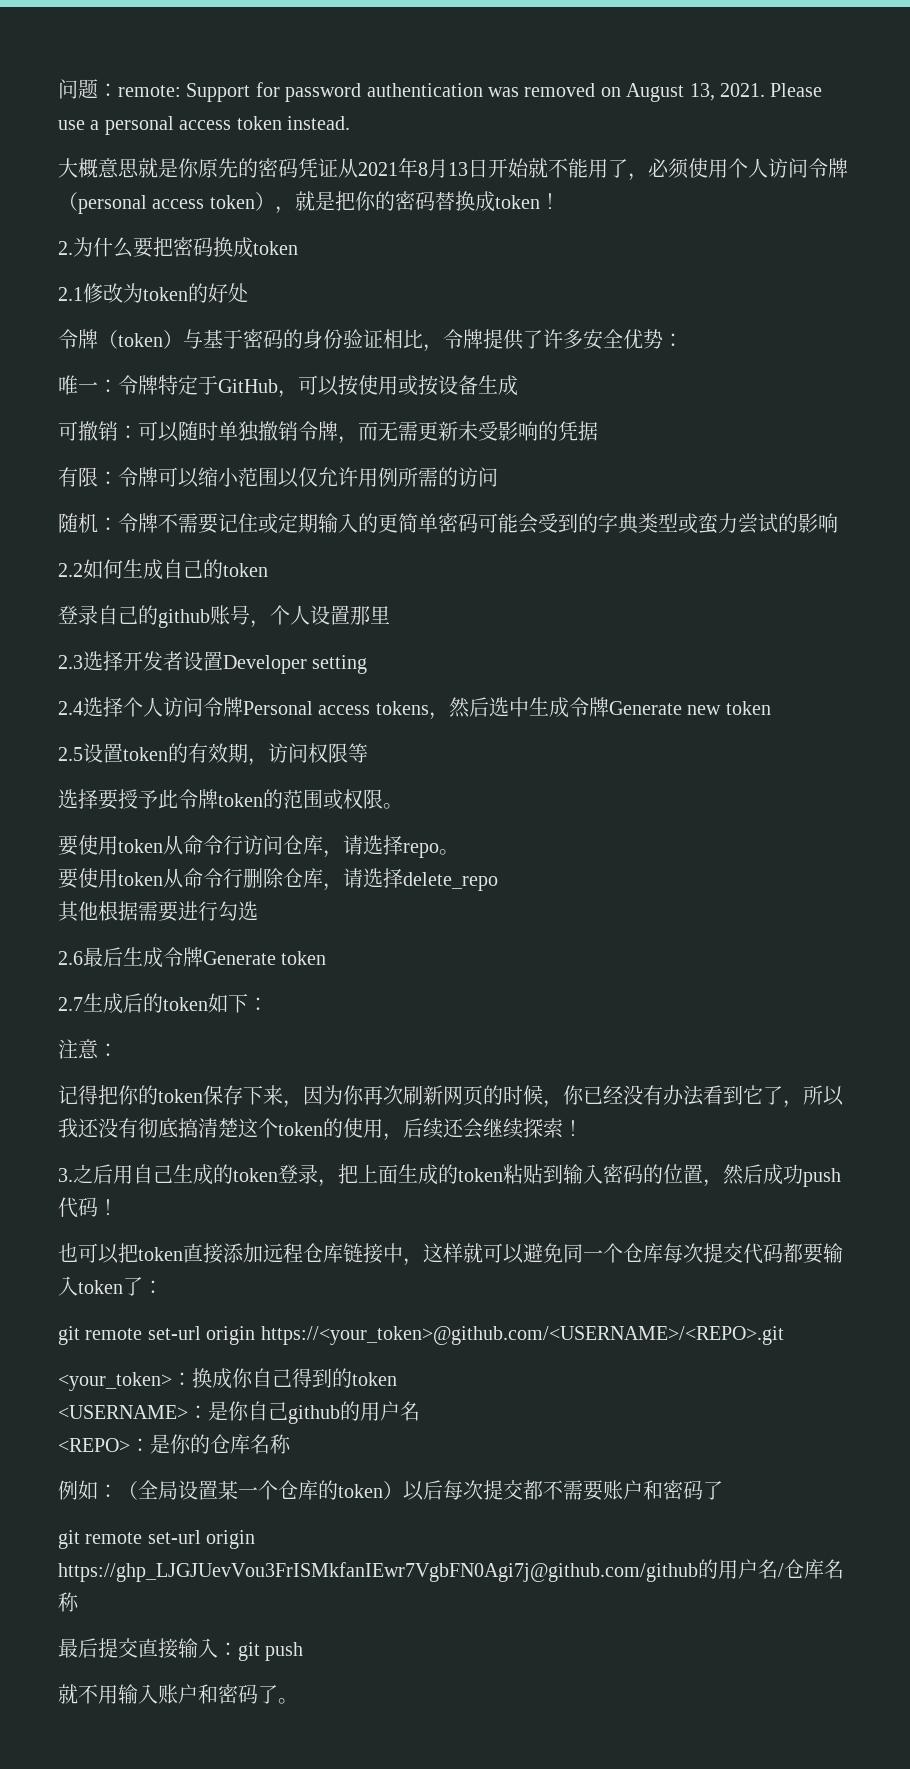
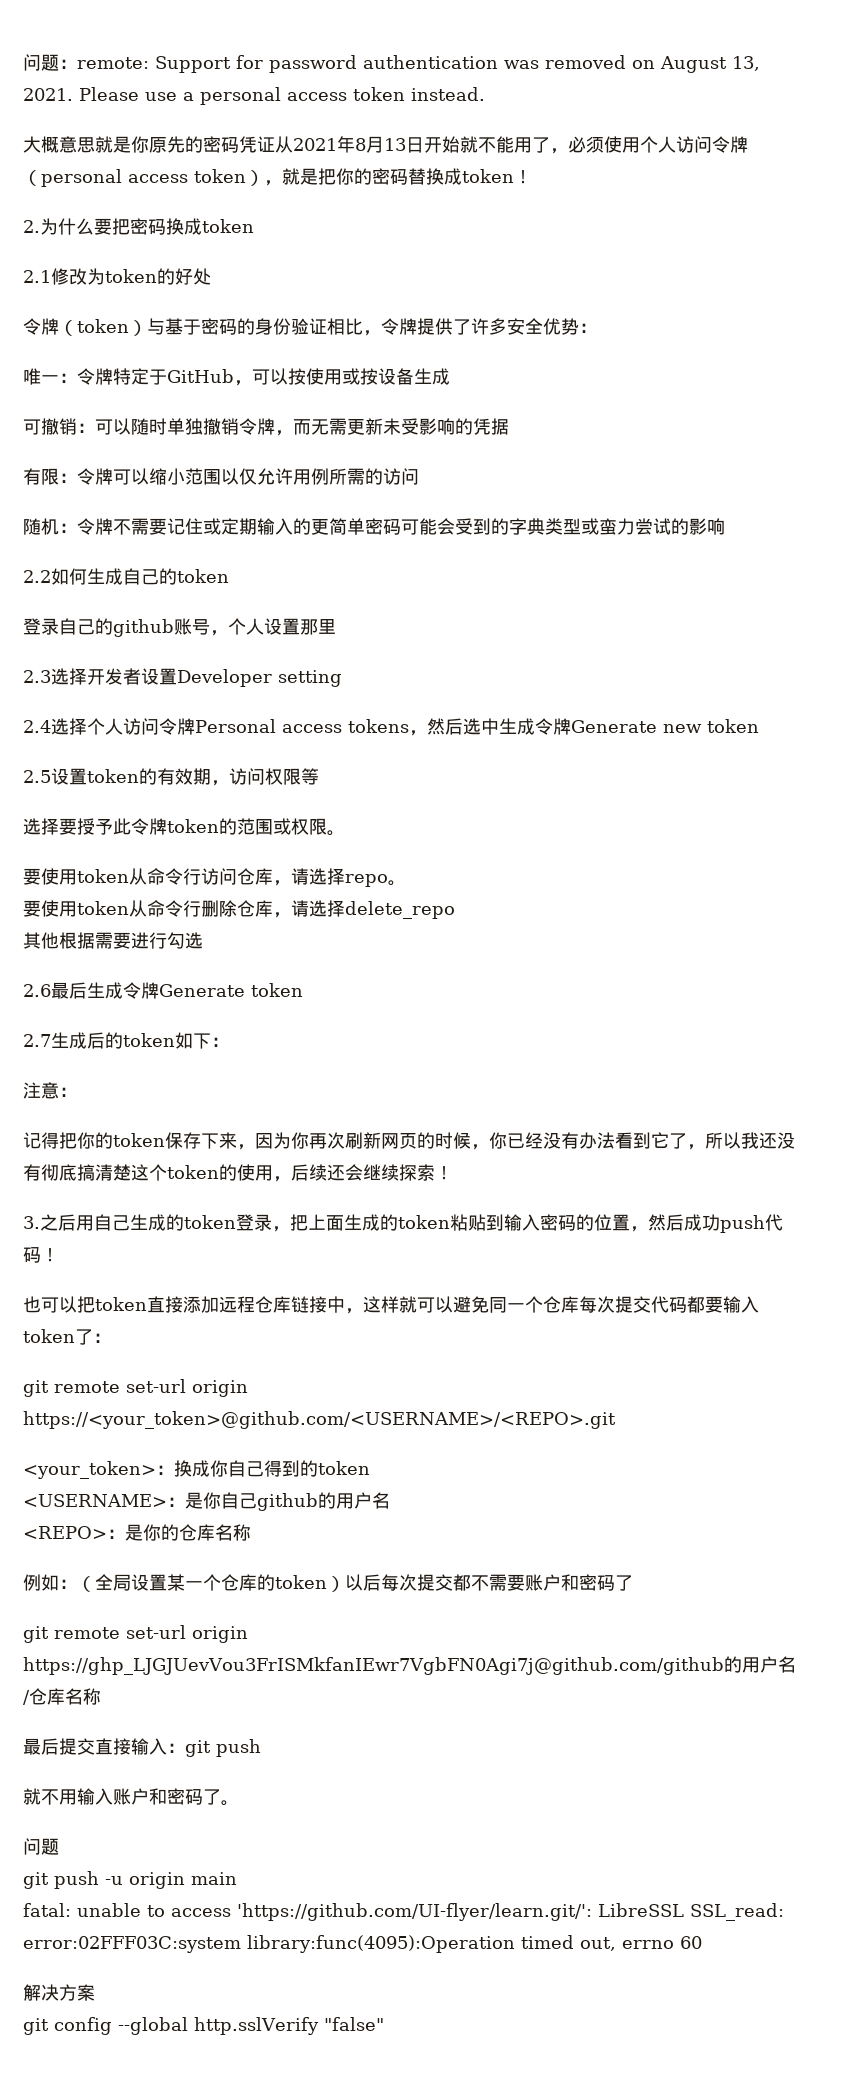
(298, 1701) none -> [23,1838,59,1855] [23,1871,237,1889] [23,1903,784,1921] [23,1935,702,1953] [23,1984,95,2001] [23,2017,384,2035] // 问题 // git push -u origin main // fatal: unable to access 'https://github.com/UI-flyer/learn.git/': LibreSSL SSL_read: error:02FFF03C:system library:func(4095):Operation timed out, errno 60 // 解决方案 // git config --global http.sslVerify "false"

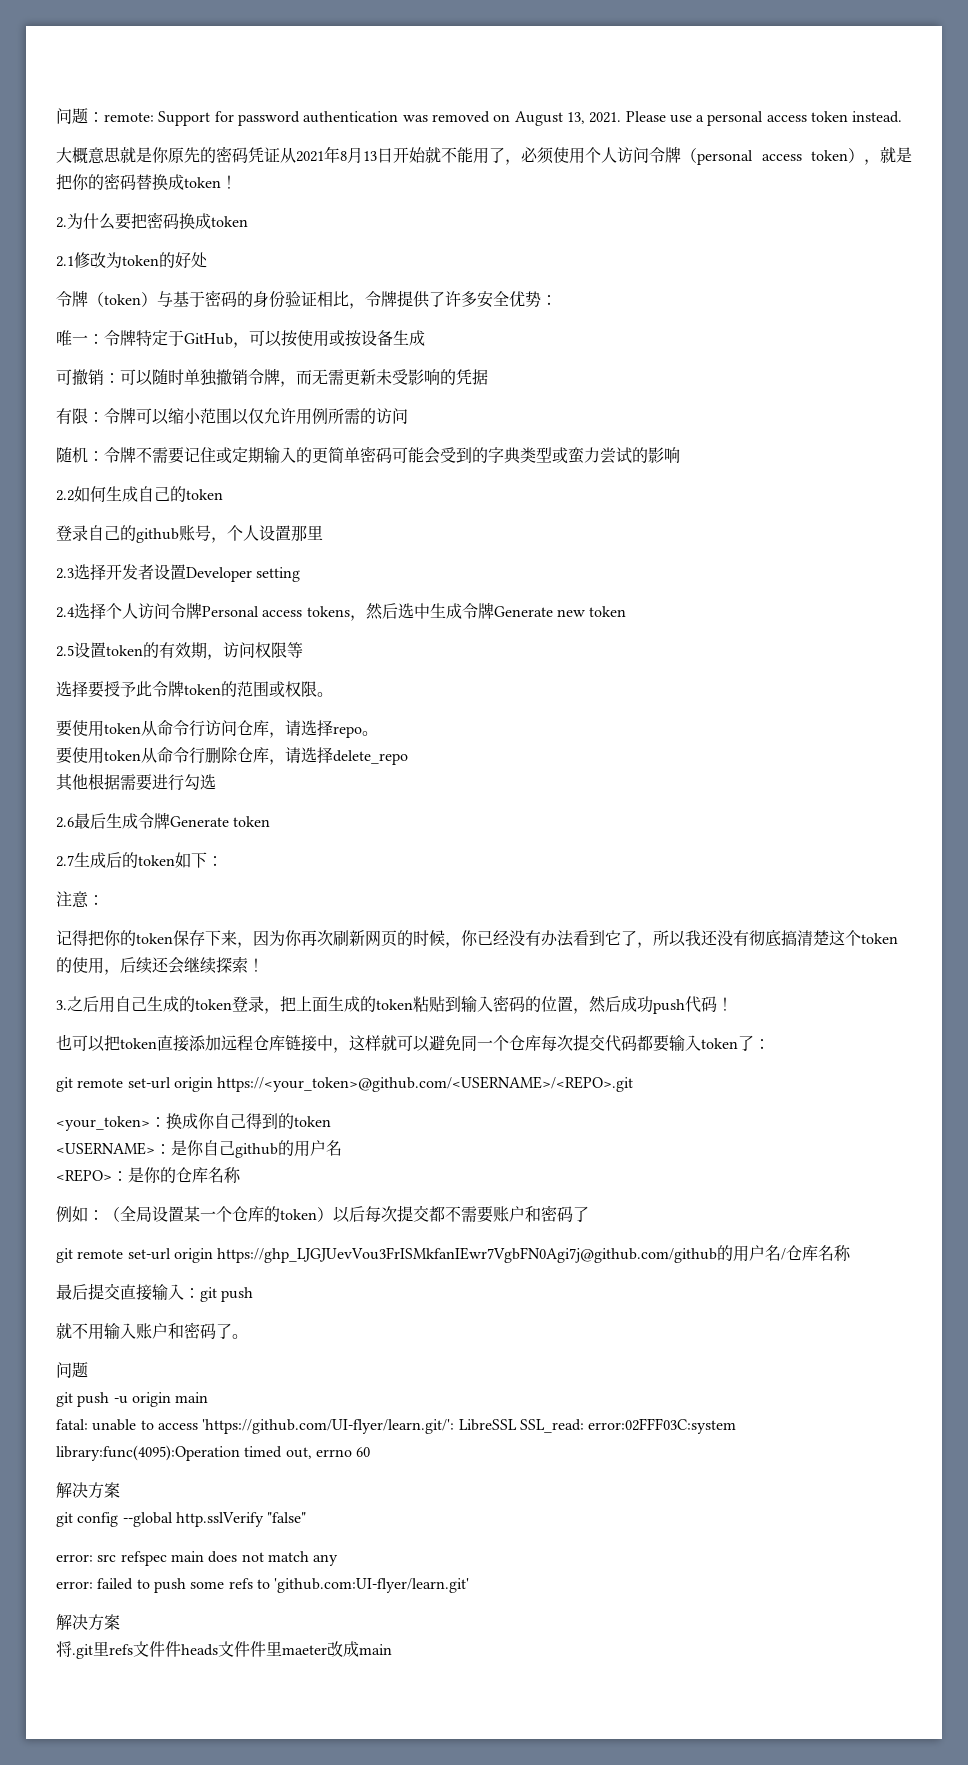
(384, 2024) none -> [56,1551,339,1566] [56,1578,470,1593] [56,1614,120,1631] [56,1641,392,1659] // error: src refspec main does not match any // error: failed to push some refs to 'github.com:UI-flyer/learn.git' // 解决方案 // 将.git里refs文件件heads文件件里maeter改成main

